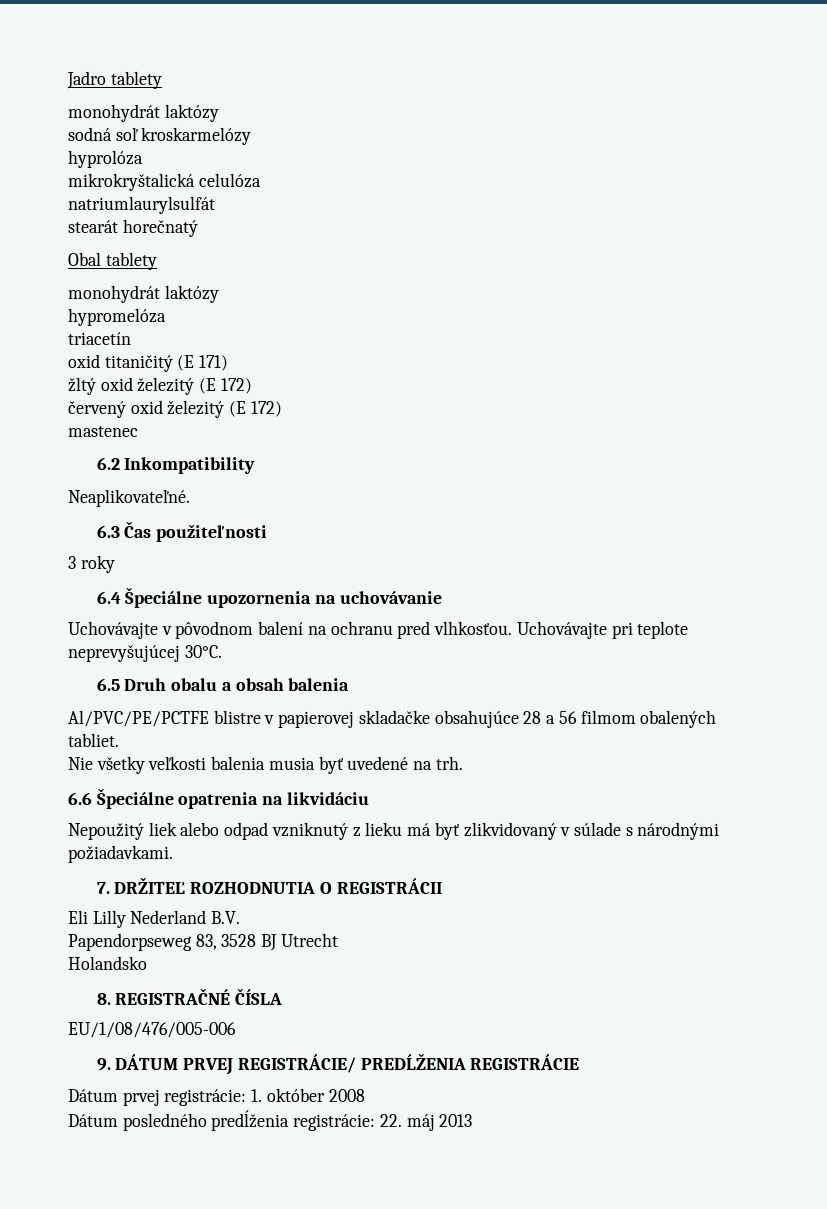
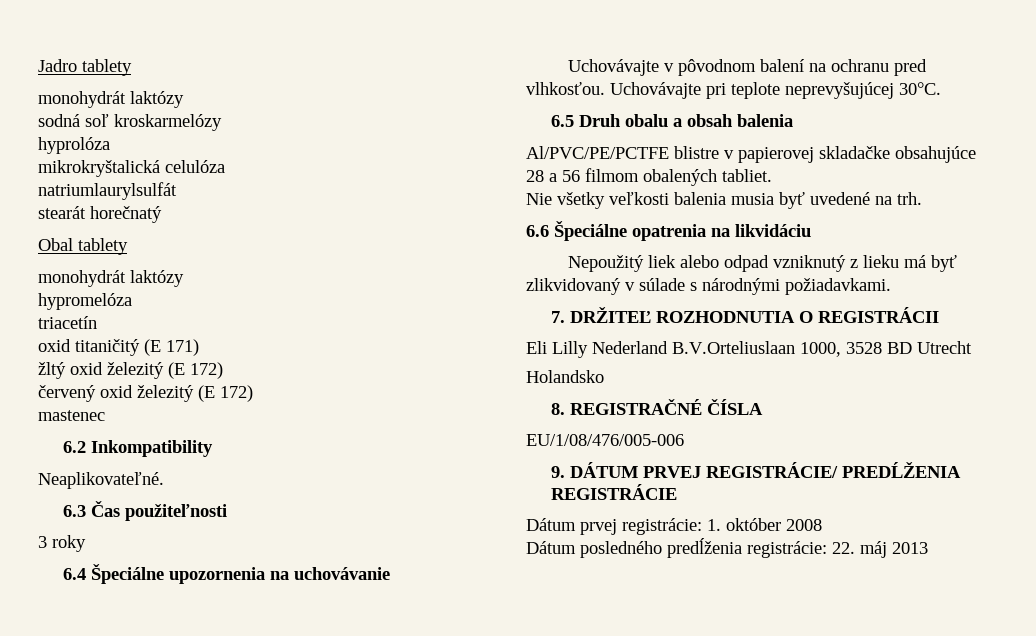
[211,911,241,924] [68,933,278,951] B.V. // Papendorpseweg 83, 3528 BJ -> [672,341,912,357] B.V.Orteliuslaan 1000, 3528 BD

